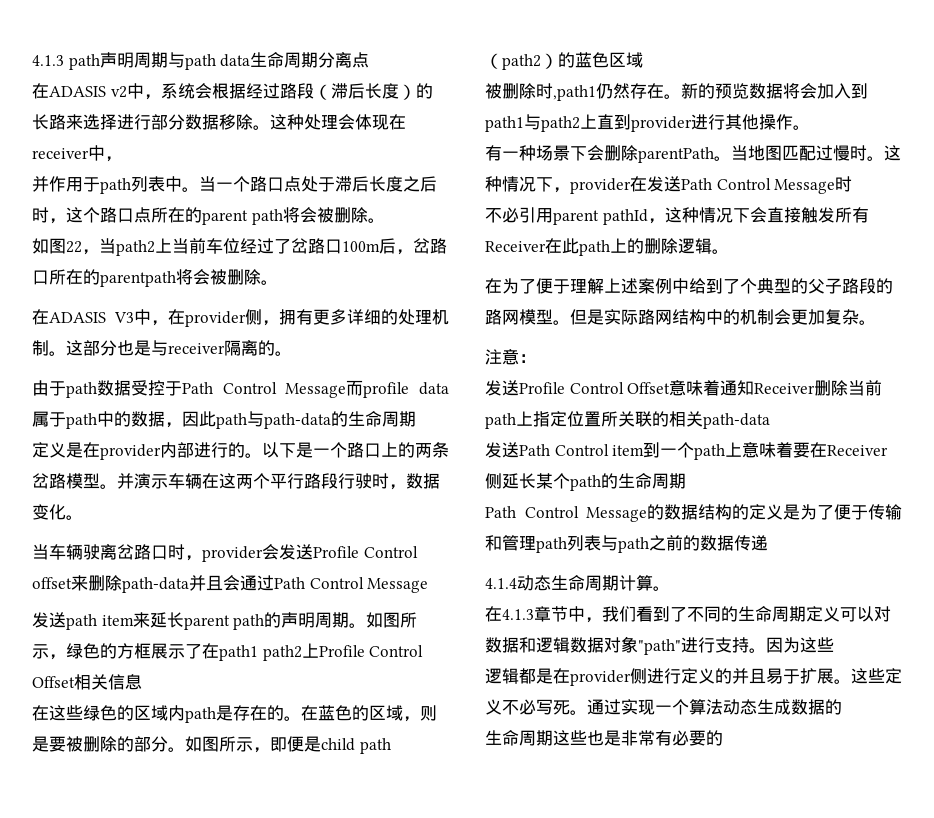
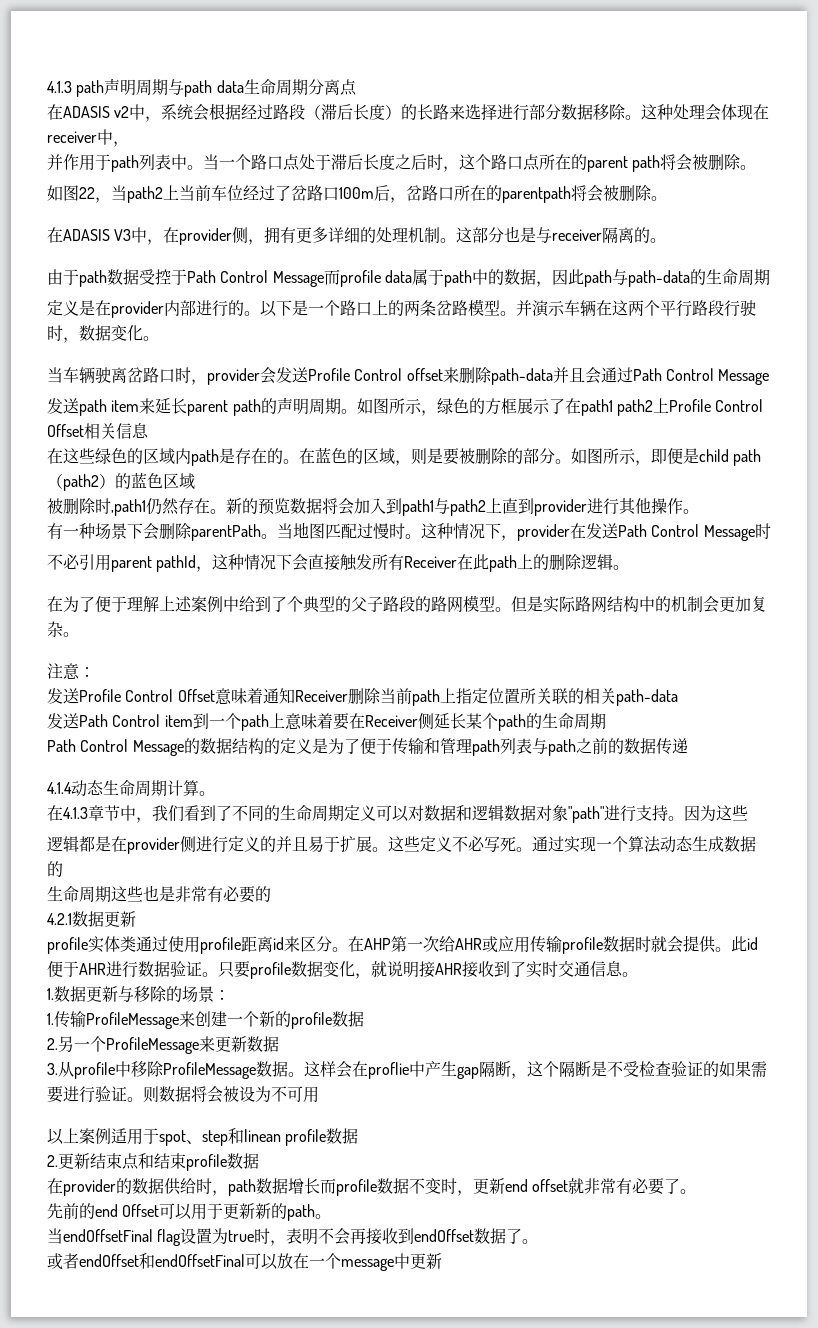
(723, 738) none -> [47,911,136,927] [47,935,758,954] [47,960,638,979] [47,986,230,1002] [47,1011,364,1029] [47,1036,279,1054] [47,1061,767,1079] [47,1086,319,1103] [47,1128,359,1146] [47,1153,259,1171] [47,1178,697,1196] [47,1203,332,1221] [47,1228,539,1246] [47,1253,442,1271] // 4.2.1数据更新 // profile实体类通过使用profile距离id来区分。在AHP第一次给AHR或应用传输profile数据时就会提供。此id便于AHR进行数据验证。只要profile数据变化，就说明接AHR接收到了实时交通信息。 // 1.数据更新与移除的场景： // 1.传输ProfileMessage来创建一个新的profile数据 // 2.另一个ProfileMessage来更新数据 // 3.从profile中移除ProfileMessage数据。这样会在proflie中产生gap隔断，这个隔断是不受检查验证的如果需要进行验证。则数据将会被设为不可用 // 以上案例适用于spot、step和linean profile数据 // 2.更新结束点和结束profile数据 // 在provider的数据供给时，path数据增长而profile数据不变时，更新end offset就非常有必要了。 // 先前的end Offset可以用于更新新的path。 // 当endOffsetFinal flag设置为true时，表明不会再接收到endOffset数据了。 // 或者endOffset和endOffsetFinal可以放在一个message中更新

